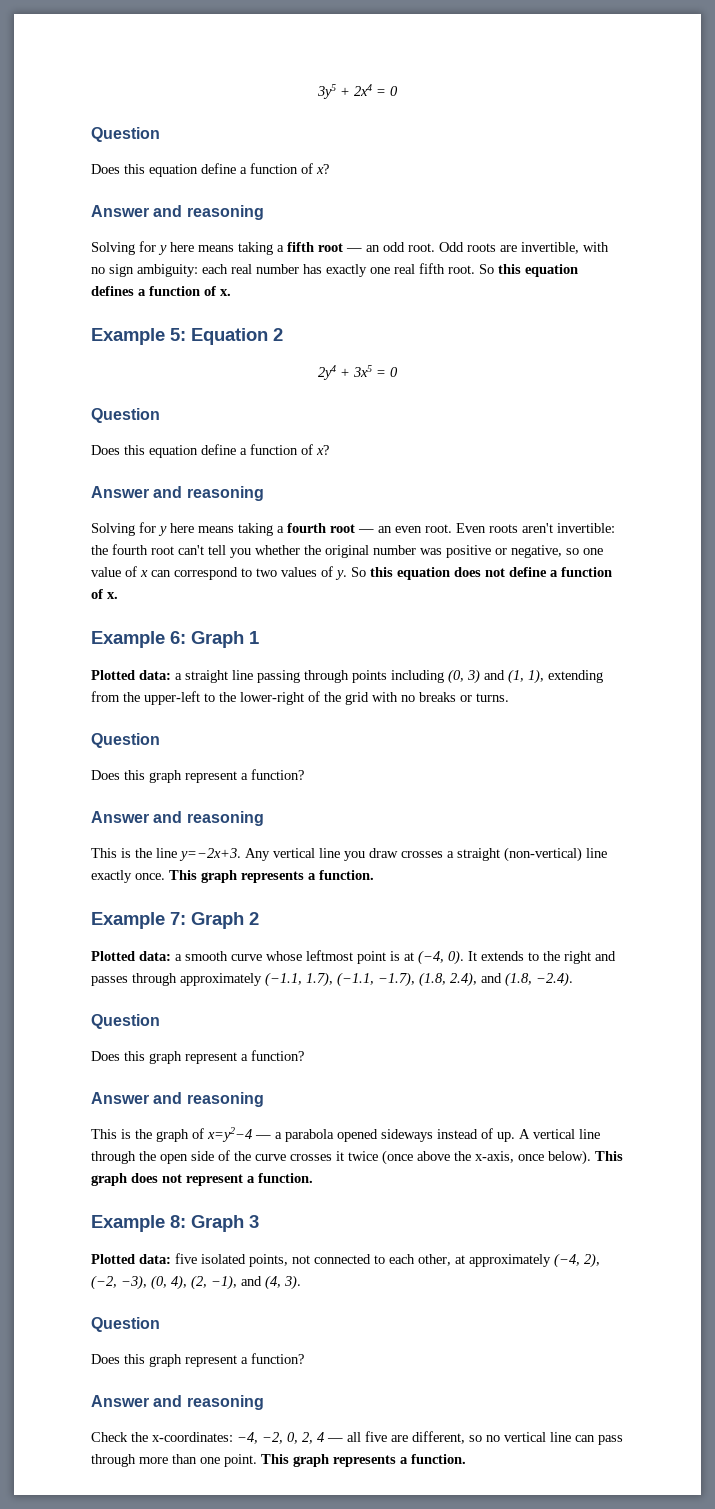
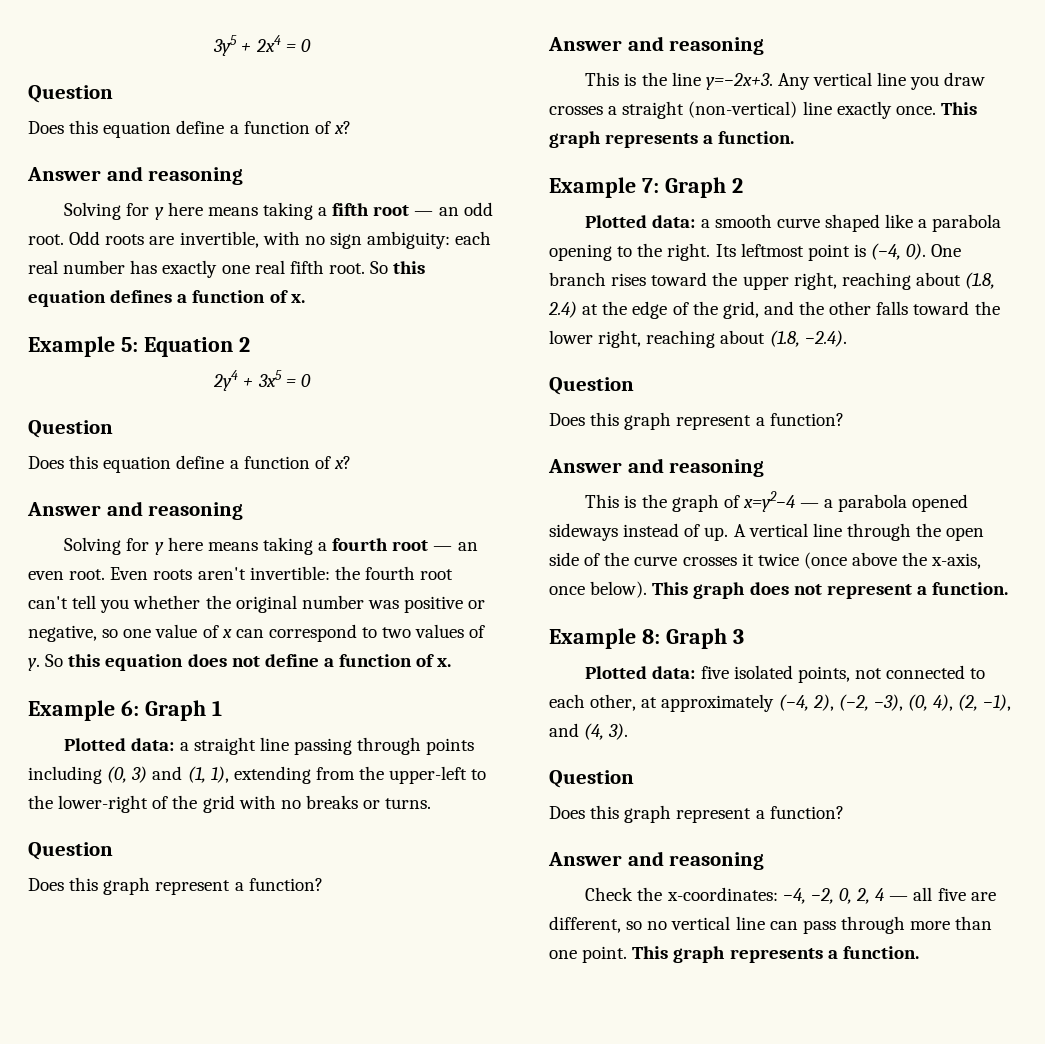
[266,951,302,961] whose -> [824,214,1002,232] [549,243,736,261] shaped like a parabola opening to the right. Its
[404,952,414,961] at -> (866, 250) none
[468,951,616,964] [91,972,502,987] It extends to the right and passes through approximately (−1.1, 1.7), (−1.1, −1.7), (1.8, 2.4), and -> [931,244,962,257] [549,272,996,290] [548,301,1000,319] [549,330,766,348] One branch rises toward the upper right, reaching about (1.8, 2.4) at the edge of the grid, and the other falls toward the lower right, reaching about

